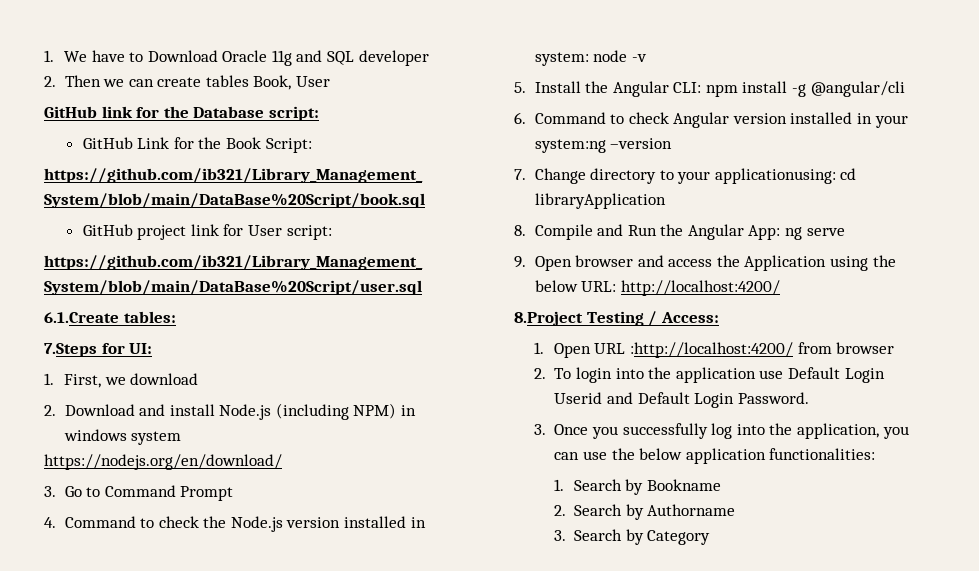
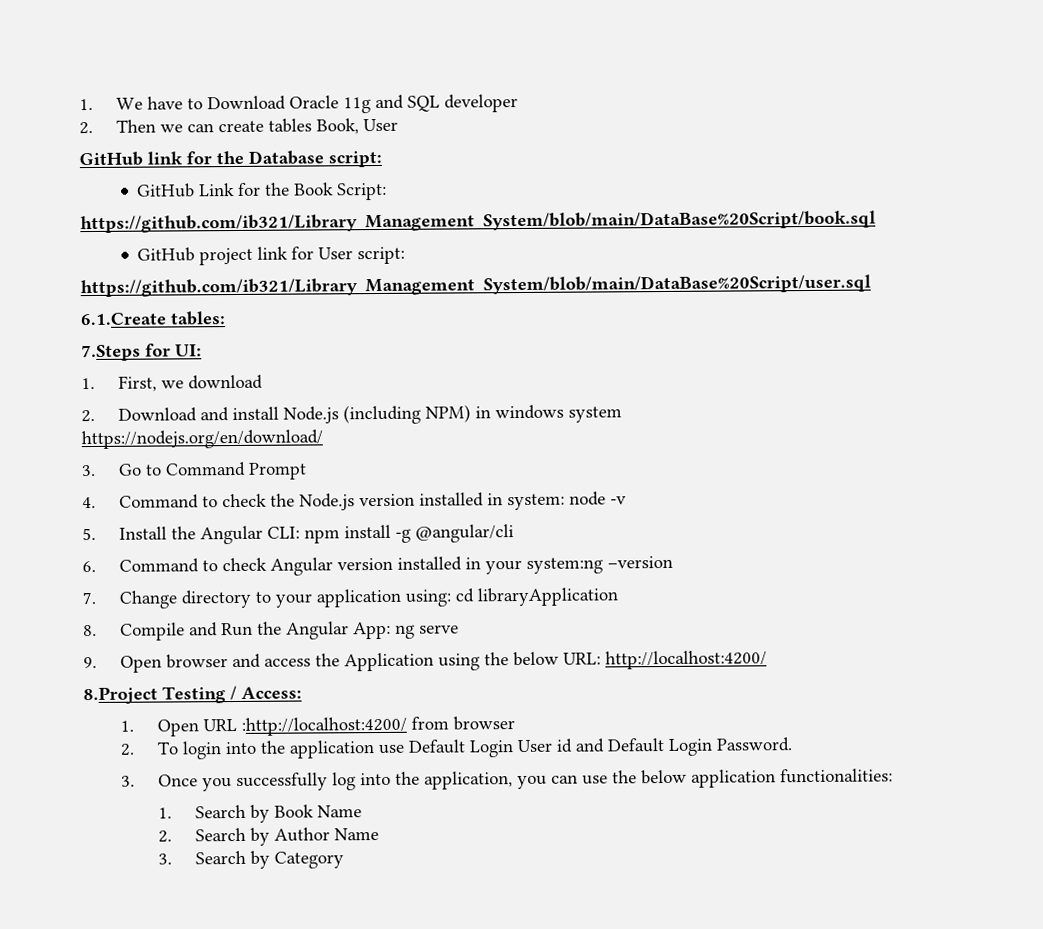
[714,168,836,184] applicationusing: -> [315,588,451,608] application using:
[554,392,603,404] Userid -> [516,738,573,753] User id
[646,479,721,491] Bookname -> [273,804,362,818] Book Name
[647,504,736,516] Authorname -> [273,827,379,842] Author Name

